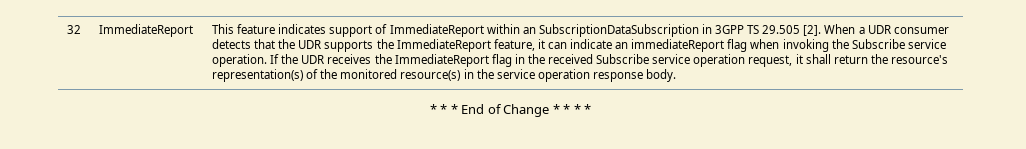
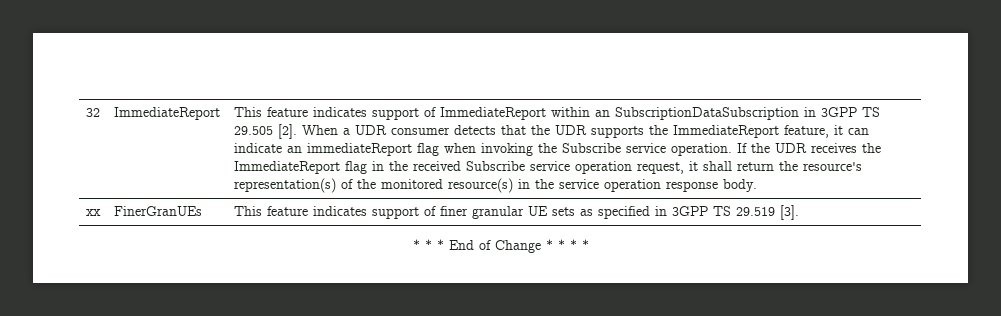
(677, 75) none -> [85,209,101,216] [113,206,202,216] [233,205,799,220] // xx | FinerGranUEs | This feature indicates support of finer granular UE sets as specified in 3GPP TS 29.519 [3].

